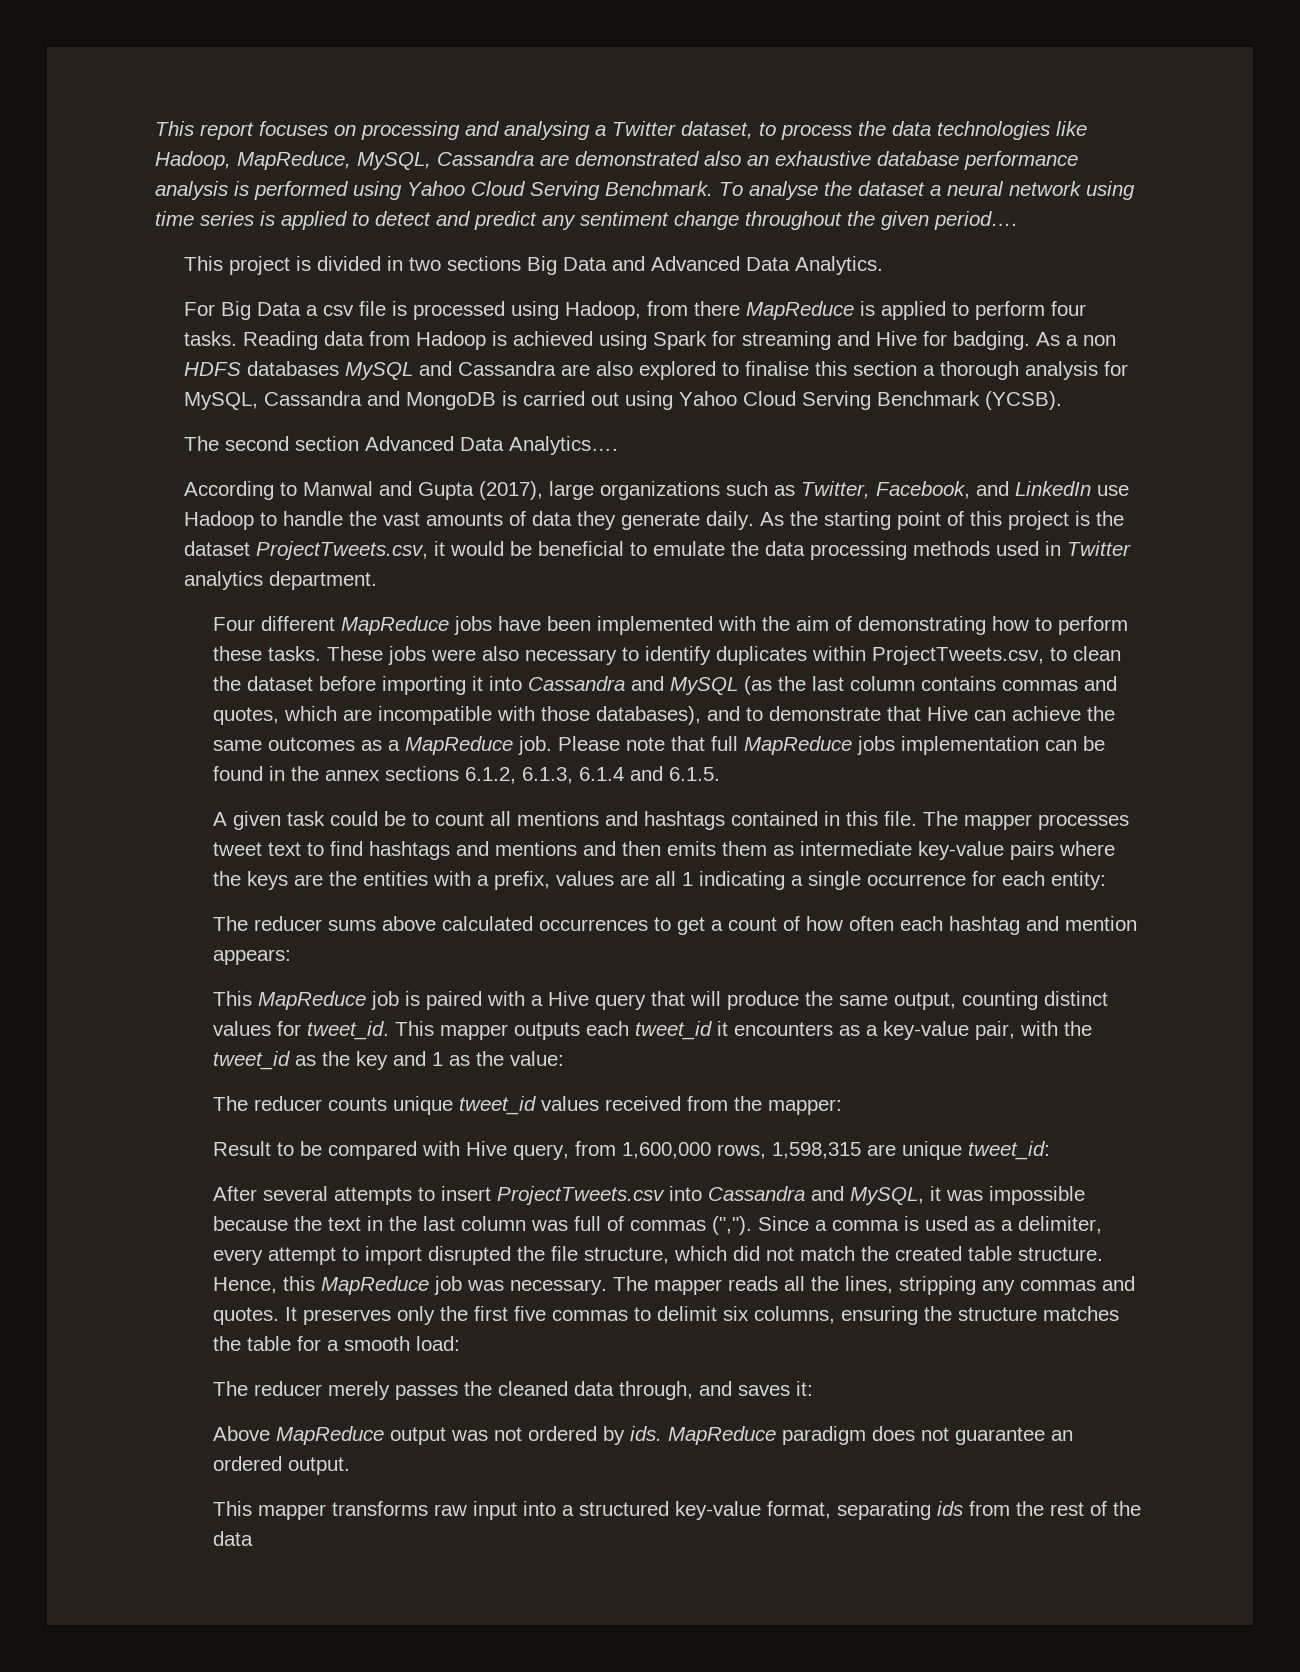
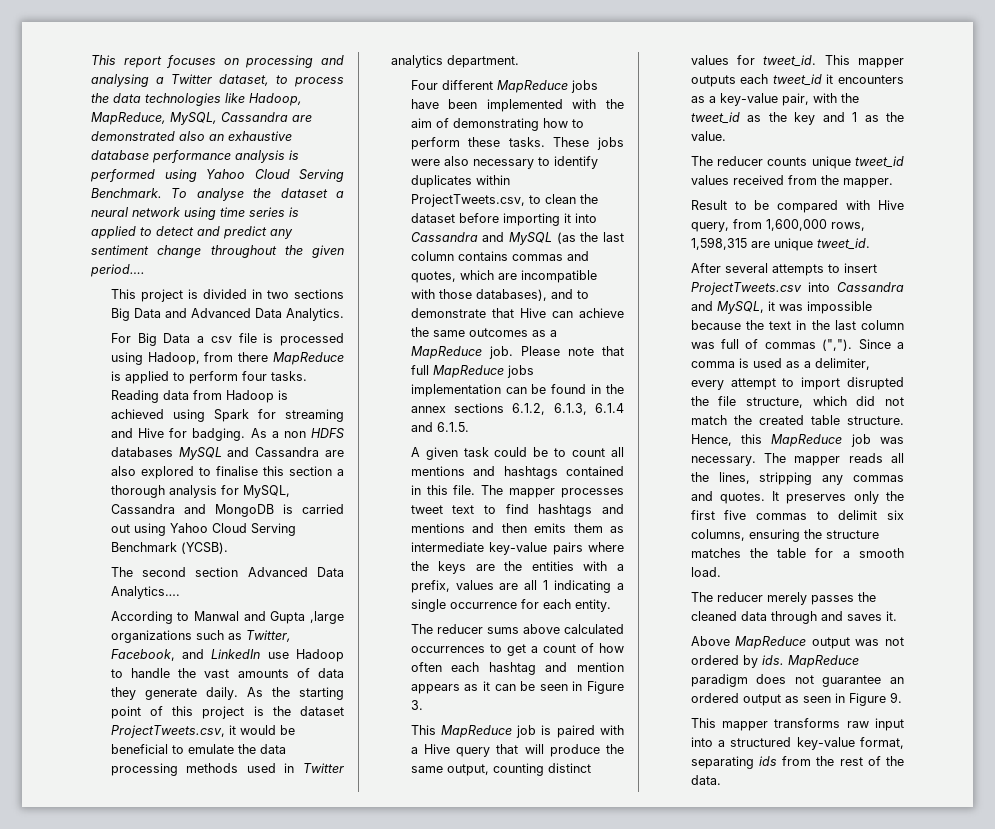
[479,481,595,500] (2017), large -> [310,611,344,624] ,large
[1051,871,1107,890] entity: -> [574,599,611,612] entity.
[213,949,292,965] appears: -> [410,681,624,694] [410,700,423,710] appears as it can be seen in Figure 3.
[510,1051,565,1066] value: -> [690,131,726,141] value.
[768,1099,843,1115] mapper: -> [842,178,893,188] mapper.
[968,1141,1051,1160] tweet_id: -> [816,238,870,250] tweet_id.
[416,1336,461,1351] load: -> [690,567,721,577] load.
[619,1381,694,1400] through, -> [770,611,817,624] through
[796,1381,814,1396] it: -> [885,611,897,621] it.
[288,1457,351,1475] output. -> [742,692,902,706] output as seen in Figure 9.
[213,1531,254,1546] data -> [690,775,721,785] data.

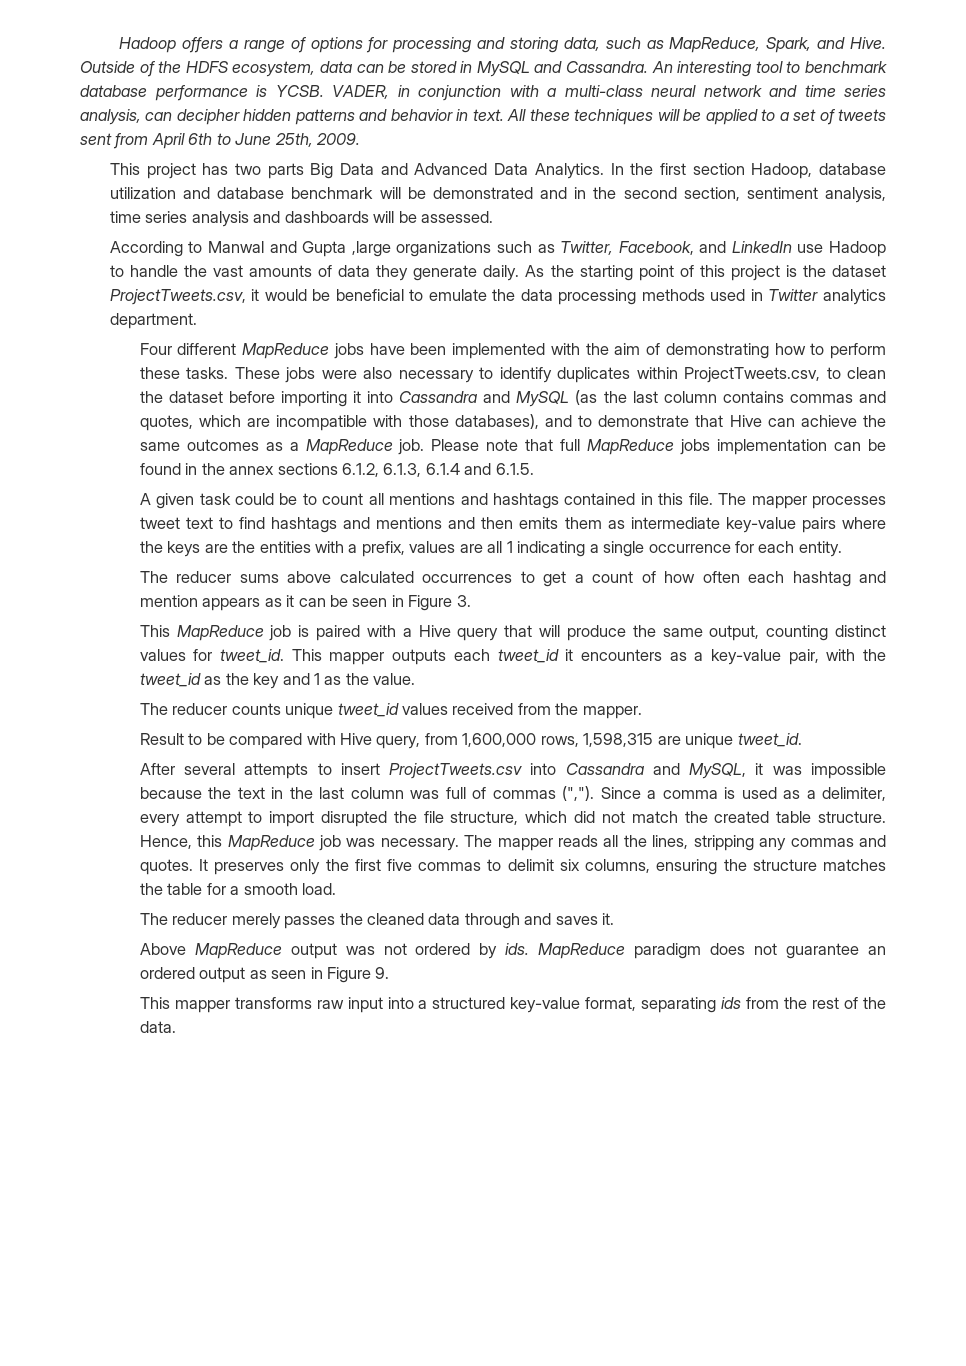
[91,55,344,68] [91,74,344,87] [91,93,302,106] [91,112,312,125] [91,131,292,141] [91,150,299,163] [90,169,344,182] [91,188,344,201] This report focuses on processing and analysing a Twitter dataset, to process the data technologies like Hadoop, MapReduce, MySQL, Cassandra are demonstrated also an exhaustive database performance analysis is performed using Yahoo Cloud Serving Benchmark. To analyse the dataset a -> [119,37,887,53] [80,61,888,77] [80,85,643,101] Hadoop offers a range of options for processing and storing data, such as MapReduce, Spark, and Hive. Outside of the HDFS ecosystem, data can be stored in MySQL and Cassandra. An interesting tool to benchmark database performance is YCSB. VADER, in conjunction with a multi-class
[184,207,299,220] [91,226,293,239] [91,245,344,258] [90,264,145,277] [110,289,344,302] using time series is applied to detect and predict any sentiment change throughout the given period…. // This project is divided in two sections -> [769,85,886,97] [80,109,887,125] [80,133,361,149] [109,163,304,179] and time series analysis, can decipher hidden patterns and behavior in text. All these techniques will be applied to a set of tweets sent from April 6th to June 25th, 2009. // This project has two parts
[110,333,344,346] [110,352,344,365] [110,371,307,384] [110,390,288,403] [110,409,344,422] [110,428,344,441] [110,447,344,460] [110,466,344,479] [110,485,290,498] [110,504,344,517] [110,523,296,536] [110,542,228,554] [110,567,344,577] [110,586,180,599] // For Big Data a csv file is processed using Hadoop, from there MapReduce is applied to perform four tasks. Reading data from Hadoop is achieved using Spark for streaming and Hive for badging. As a non HDFS databases MySQL and Cassandra are also explored to finalise this section a thorough analysis for MySQL, Cassandra and MongoDB is carried out using Yahoo Cloud Serving Benchmark (YCSB). // The second section Advanced Data Analytics…. -> [610,163,886,179] [109,187,886,203] [109,211,494,227] In the first section Hadoop, database utilization and database benchmark will be demonstrated and in the second section, sentiment analysis, time series analysis and dashboards will be assessed.

